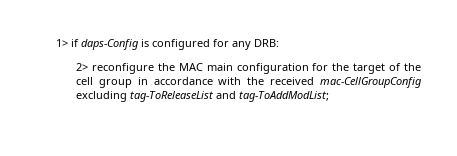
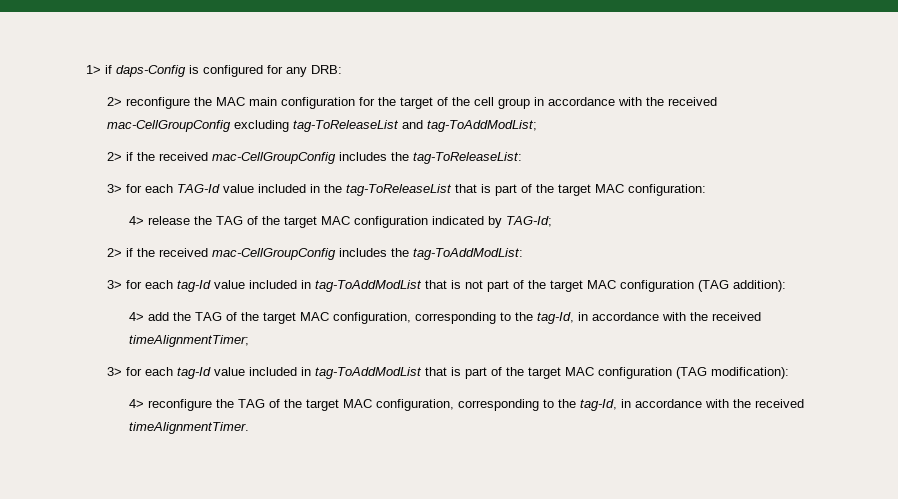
(330, 96) none -> [107,152,523,164] [107,184,707,196] [128,216,552,228] [107,248,524,260] [107,280,787,292] [128,312,761,324] [128,335,249,347] [107,367,790,379] [128,399,804,411] [128,422,249,434] // 2> if the received mac-CellGroupConfig includes the tag-ToReleaseList: // 3> for each TAG-Id value included in the tag-ToReleaseList that is part of the target MAC configuration: // 4> release the TAG of the target MAC configuration indicated by TAG-Id; // 2> if the received mac-CellGroupConfig includes the tag-ToAddModList: // 3> for each tag-Id value included in tag-ToAddModList that is not part of the target MAC configuration (TAG addition): // 4> add the TAG of the target MAC configuration, corresponding to the tag-Id, in accordance with the received timeAlignmentTimer; // 3> for each tag-Id value included in tag-ToAddModList that is part of the target MAC configuration (TAG modification): // 4> reconfigure the TAG of the target MAC configuration, corresponding to the tag-Id, in accordance with the received timeAlignmentTimer.

